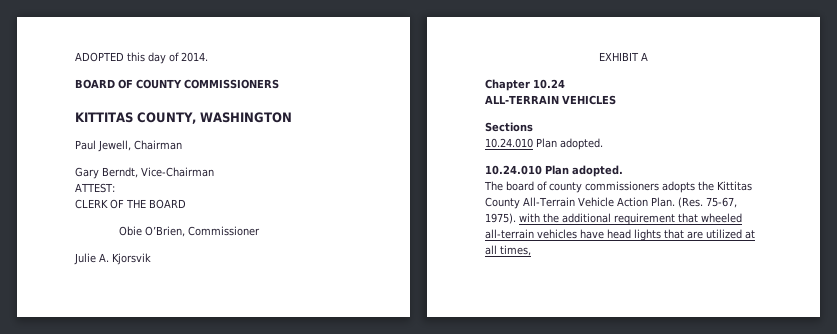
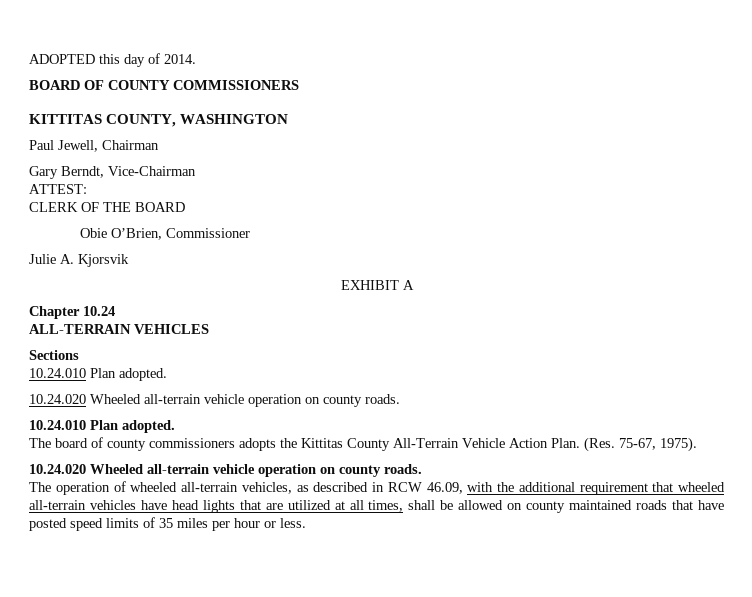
(603, 144) none -> [29,394,400,407] // 10.24.020 Wheeled all-terrain vehicle operation on county roads.
(516, 218) none -> [29,464,422,477] [29,481,463,495] // 10.24.020 Wheeled all-terrain vehicle operation on county roads. // The operation of wheeled all-terrain vehicles, as described in RCW 46.09,
(531, 250) none -> [408,500,725,513] [29,517,306,531] shall be allowed on county maintained roads that have posted speed limits of 35 miles per hour or less.

